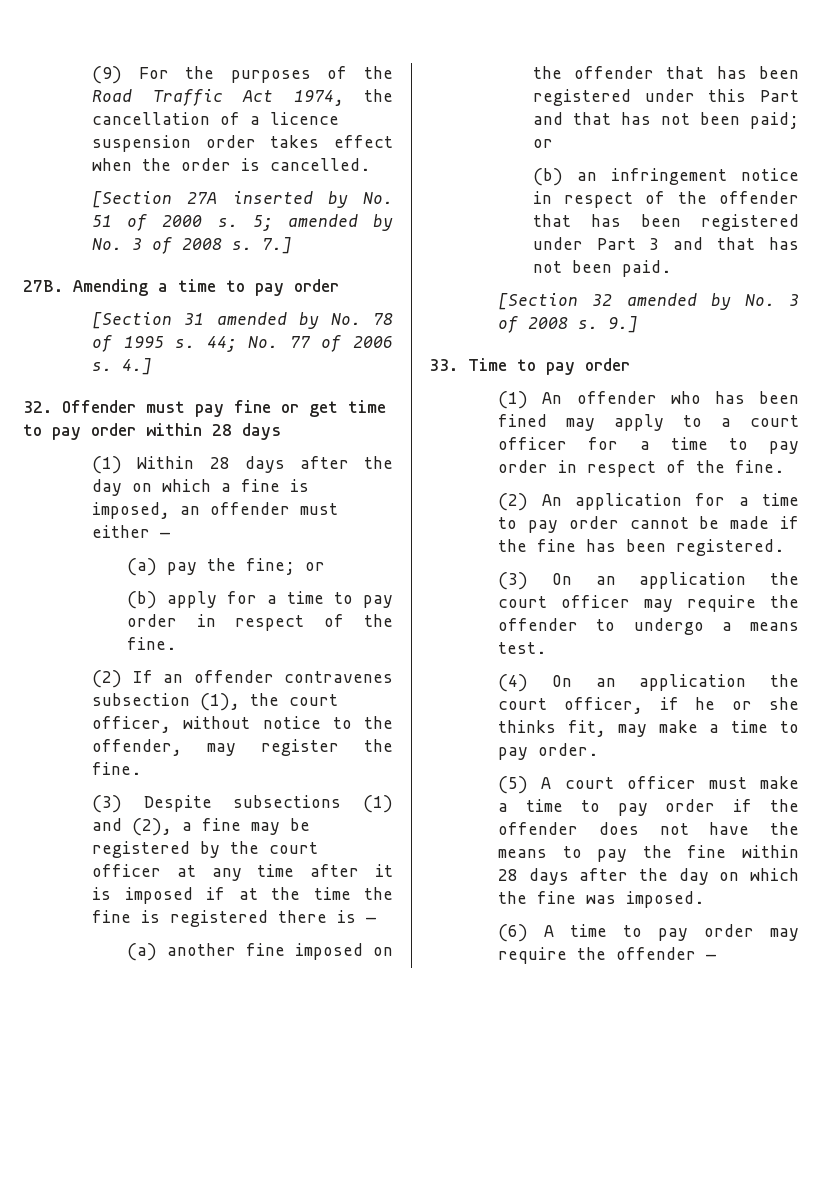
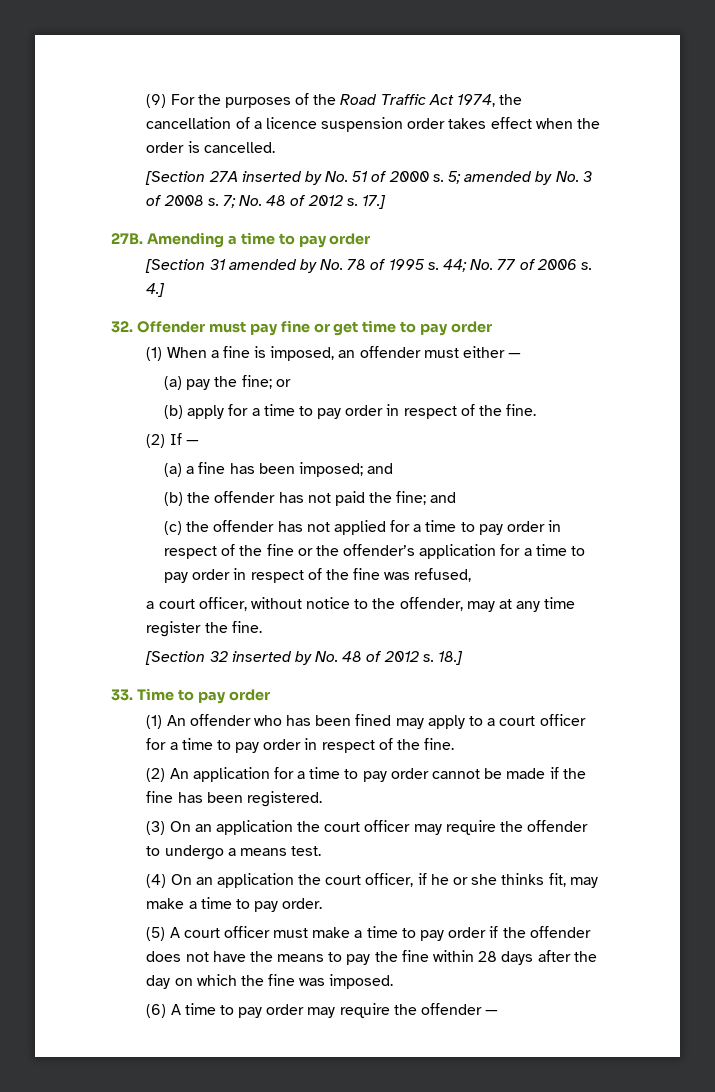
[262,237,293,254] 7.] -> [222,195,386,209] 7; No. 48 of 2012 s. 17.]
[146,423,281,440] [92,456,393,474] [92,479,212,496] within 28 days // (1) Within 28 days after the day on which -> [146,347,207,361] // (1) When
[163,670,393,683] [92,693,280,711] an offender contravenes subsection (1), the -> [185,440,199,445] [163,462,394,477] [163,491,457,506] [163,520,562,535] [163,544,586,559] [163,568,472,583] [146,601,155,609] — // (a) a fine has been imposed; and // (b) the offender has not paid the fine; and // (c) the offender has not applied for a time to pay order in respect of the fine or the offender’s application for a time to pay order in respect of the fine was refused, // a
(237, 749) none -> [498,597,576,612] at any time
[92,795,393,813] [92,818,311,836] [92,841,319,858] [92,864,393,881] [92,887,393,904] [92,910,377,927] [126,943,394,961] [532,66,799,79] [532,89,799,106] [532,112,799,129] [532,139,553,148] [532,168,799,186] [532,191,799,208] [532,214,799,231] [532,237,799,250] [532,260,671,277] // (3) Despite subsections (1) and (2), a fine may be registered by the court officer at any time after it is imposed if at the time the fine is registered there is — // (a) another fine imposed on the offender that has been registered under this Part and that has not been paid; or // (b) an infringement notice in respect of the offender that has been registered under Part 3 and that has not been paid. -> (262, 627) none
[626,293,799,310] [498,316,639,333] amended by No. 3 of 2008 s. 9.] -> [231,651,463,665] inserted by No. 48 of 2012 s. 18.]

